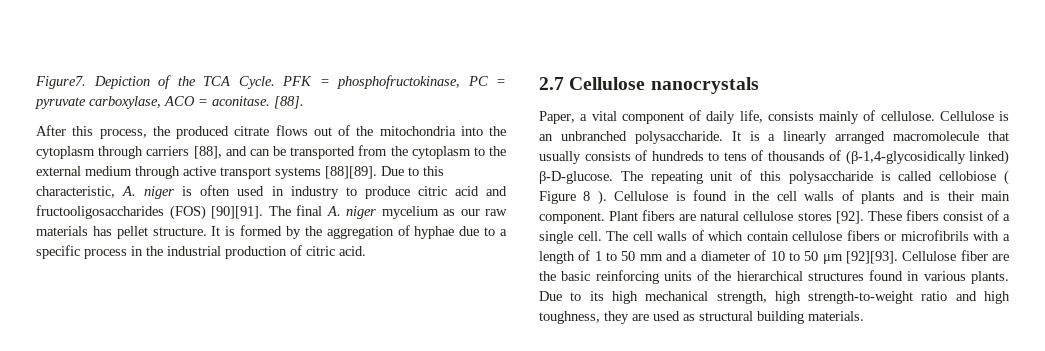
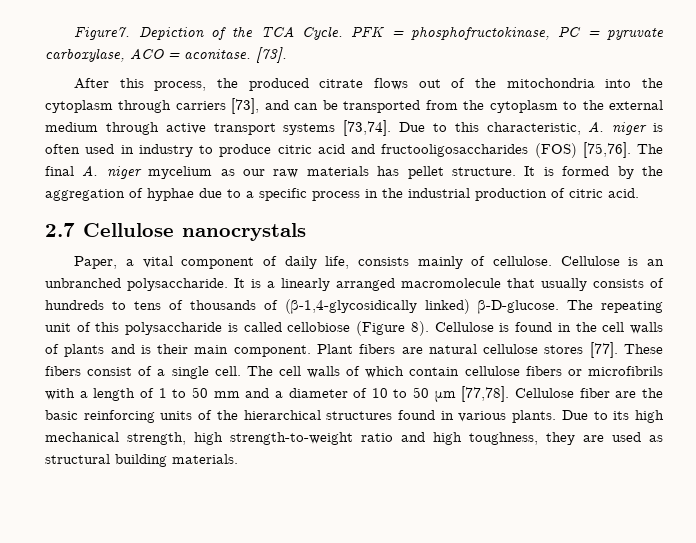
[274,96,304,109] [88]. -> [256,47,287,63] [73].
[193,146,222,159] [88], -> [231,98,260,114] [73],
[325,166,377,179] [88][89]. -> [343,120,392,136] [73,74].
[211,206,263,219] [90][91]. -> [582,142,631,158] [75,76].
[1004,170,1010,185] [539,190,607,205] ( Figure 8 ). -> [356,321,429,336] (Figure 8).
[835,211,864,224] [92]. -> [589,342,618,358] [77].
[845,251,898,264] [92][93]. -> [461,386,510,402] [77,78].

